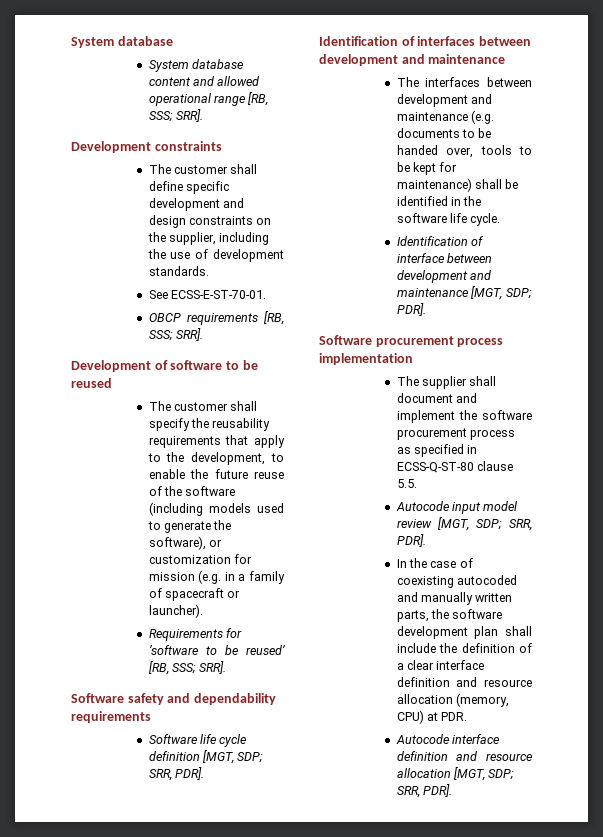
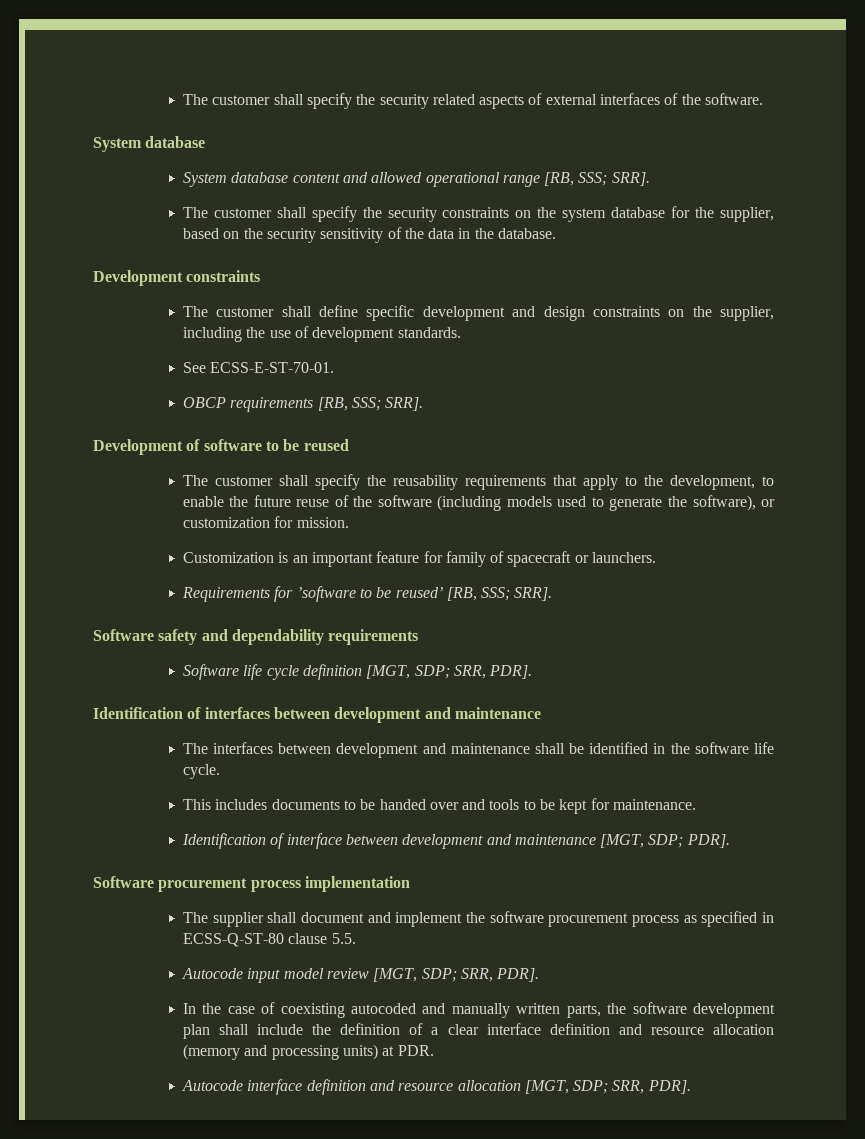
(71, 42) none -> [182,93,764,109] The customer shall specify the security related aspects of external interfaces of the software. //
(204, 115) none -> [182,206,774,222] [182,227,557,243] // The customer shall specify the security constraints on the system database for the supplier, based on the security sensitivity of the data in the database.
[148,570,246,584] mission (e.g. in a -> [296,517,349,528] [182,551,443,567] mission. // Customization is an important feature for
[148,604,203,618] launcher). -> [592,552,657,563] launchers.
[471,110,495,124] [396,128,492,138] [396,145,532,158] [396,162,458,175] [396,178,472,192] (e.g. documents to be handed over, tools to be kept for maintenance) -> (530, 748) none
(501, 219) none -> [182,798,697,814] // This includes documents to be handed over and tools to be kept for maintenance.
[456,693,510,707] [396,710,424,724] (memory, CPU) -> [182,1044,378,1060] (memory and processing units)

